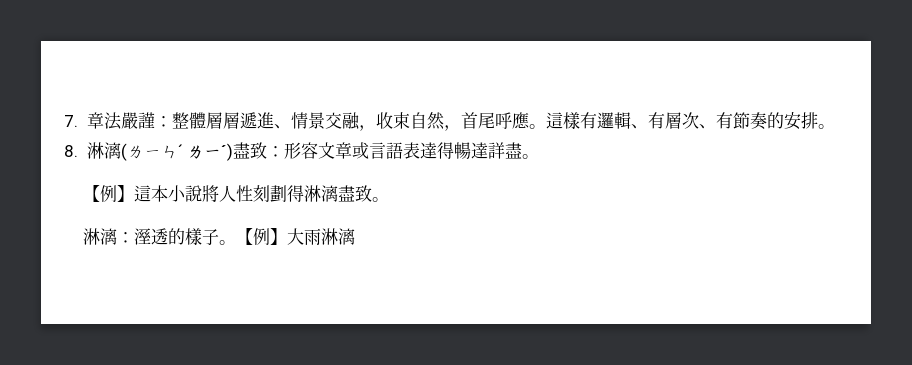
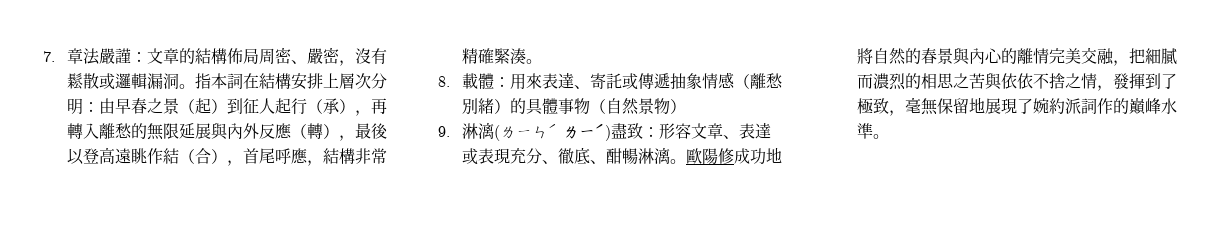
[171,112,835,131] [64,145,78,157] 整體層層遞進、情景交融，收束自然，首尾呼應。這樣有邏輯、有層次、有節奏的安排。 // 8. -> [147,47,388,66] [67,73,388,90] [67,98,388,116] [67,123,389,141] [67,147,388,166] [462,48,543,64] [438,72,784,90] [462,98,687,115] [438,126,450,137] 文章的結構佈局周密、嚴密，沒有鬆散或邏輯漏洞。指本詞在結構安排上層次分明：由早春之景（起）到征人起行（承），再轉入離愁的無限延展與內外反應（轉），最後以登高遠眺作結（合），首尾呼應，結構非常精確緊湊。 // 8.載體：用來表達、寄託或傳遞抽象情感（離愁別緒）的具體事物（自然景物） // 9.
[352,142,540,159] [82,185,389,202] [82,228,355,245] 或言語表達得暢達詳盡。 // 【例】這本小說將人性刻劃得淋漓盡致。 // 淋漓：溼透的樣子。【例】大雨淋漓 -> [723,122,772,139] [462,147,783,165] [857,47,1178,66] [857,73,1178,91] [857,97,1178,116] [857,123,890,139] 、表達或表現充分、徹底、酣暢淋漓。歐陽修成功地將自然的春景與內心的離情完美交融，把細膩而濃烈的相思之苦與依依不捨之情，發揮到了極致，毫無保留地展現了婉約派詞作的巔峰水準。

